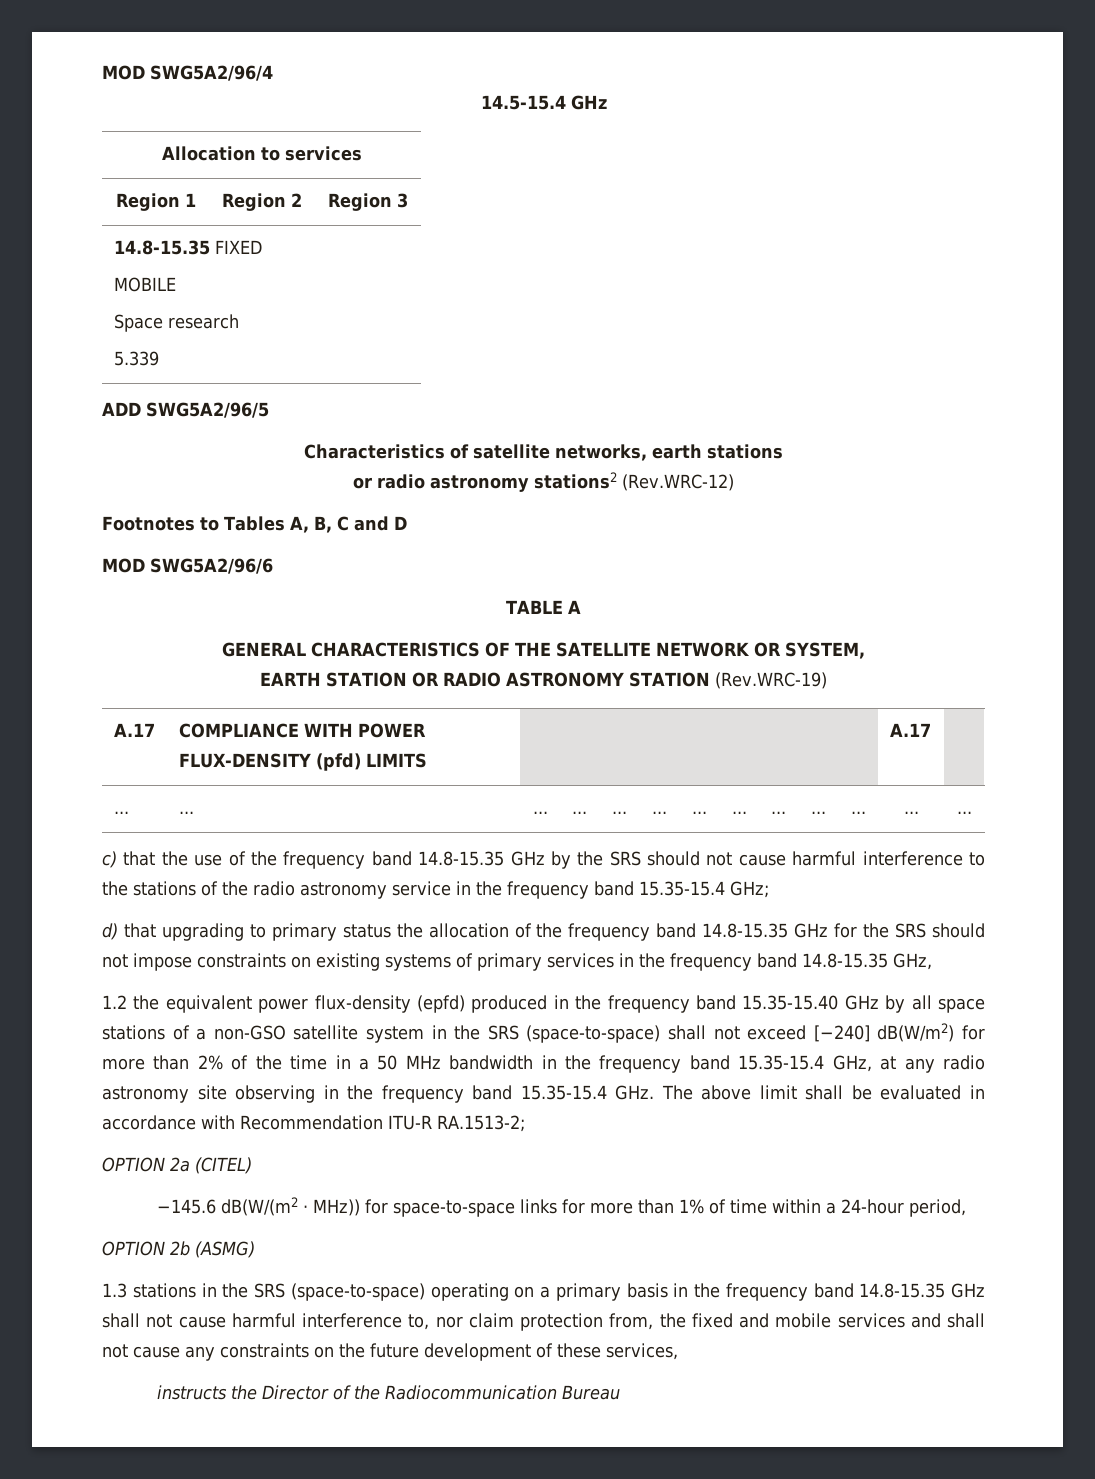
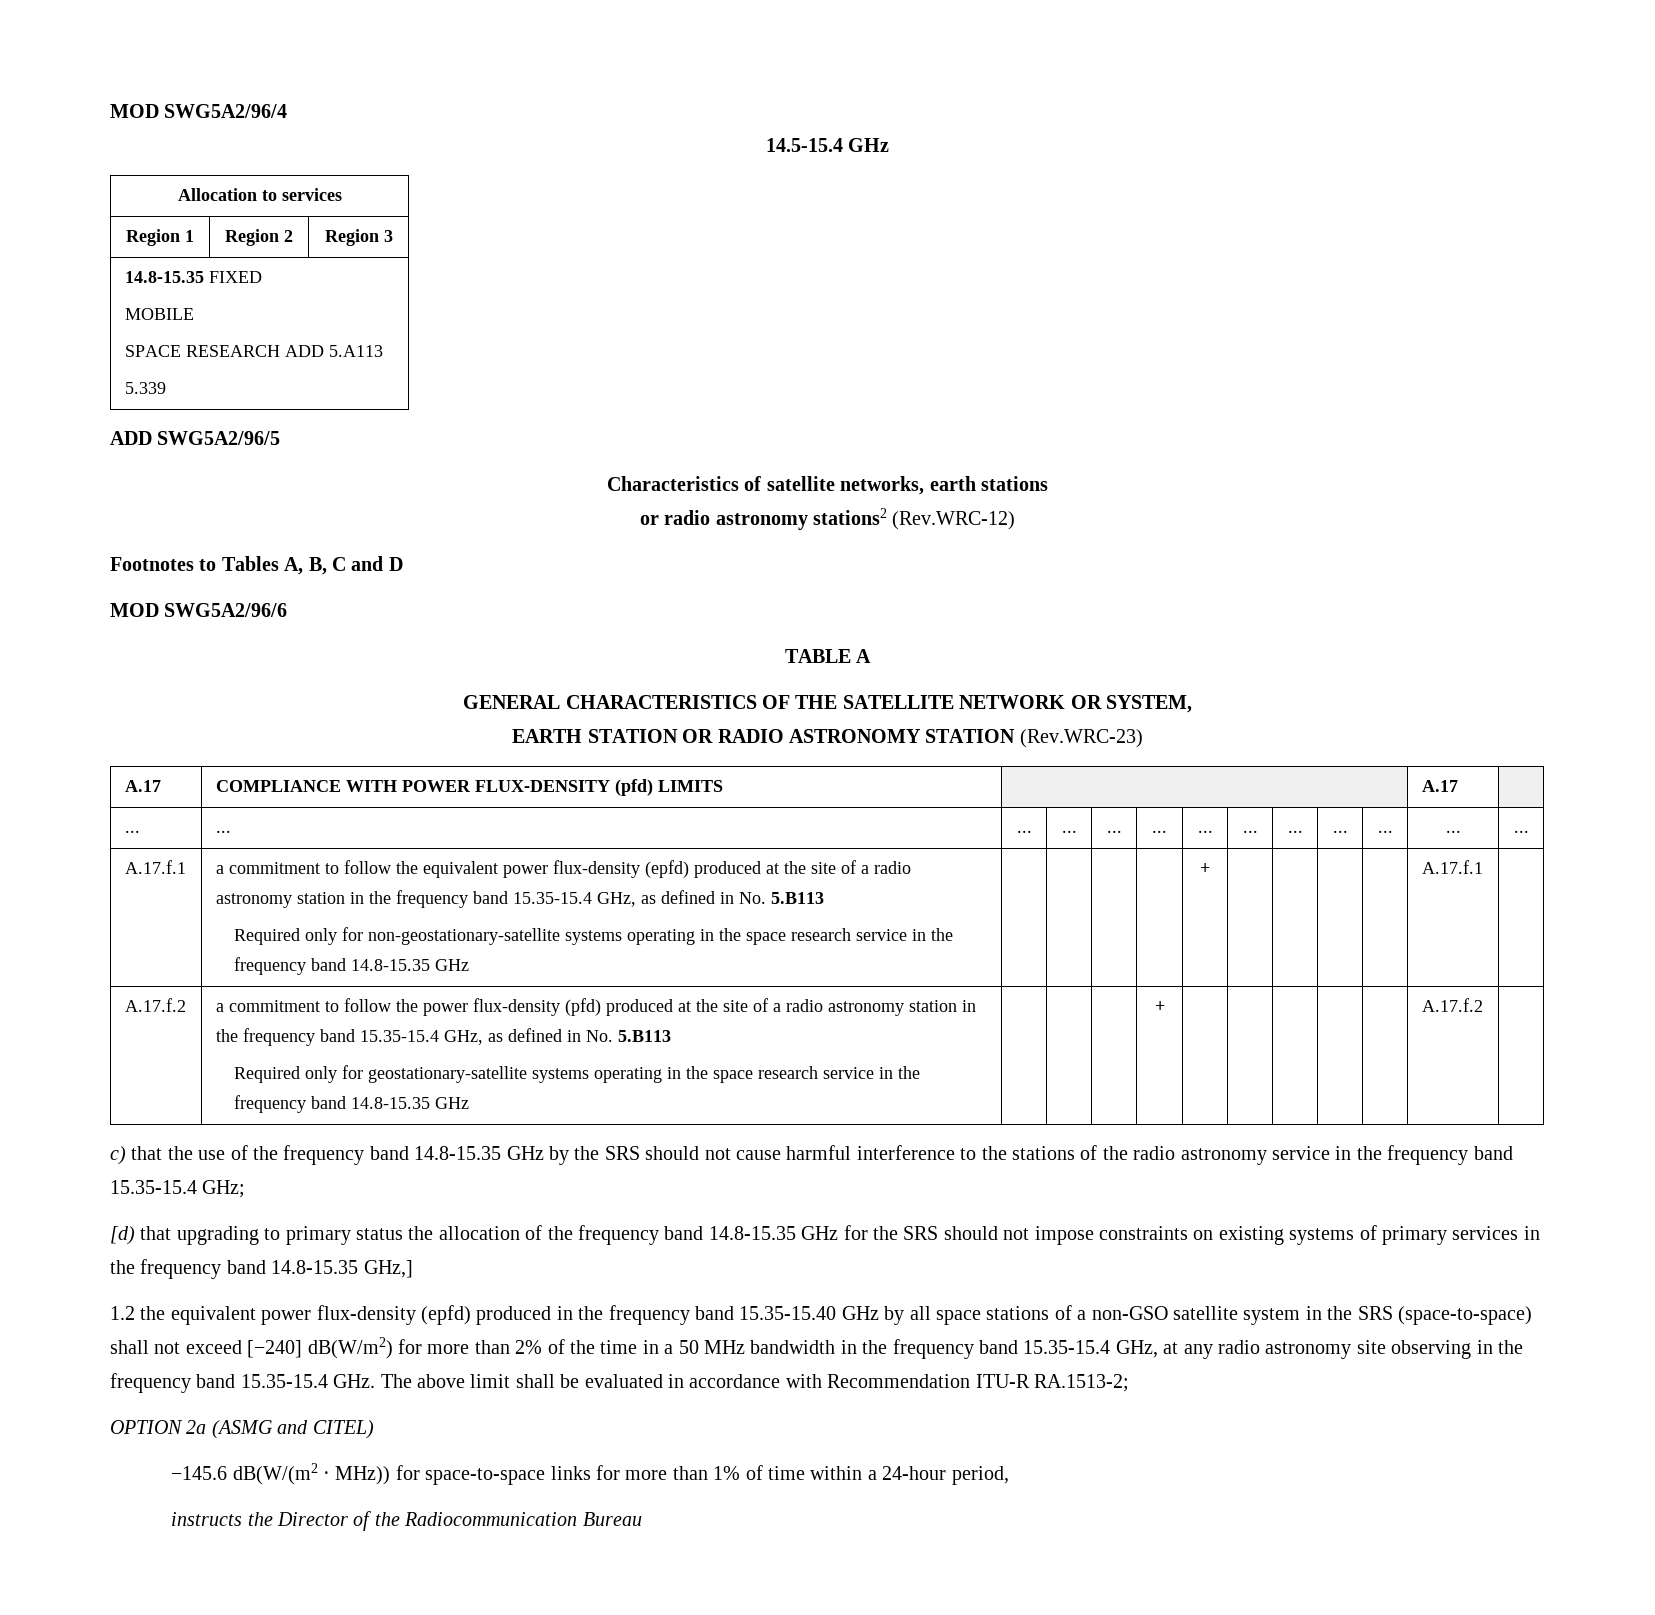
[113,314,239,332] Space research -> [124,345,383,357] SPACE RESEARCH ADD 5.A113
[714,672,827,689] (Rev.WRC-19) -> [1019,729,1143,748] (Rev.WRC-23)
(972, 812) none -> [124,860,186,874] [215,860,911,878] [215,890,824,908] [233,927,953,945] [233,957,469,975] [1200,863,1210,874] [1421,860,1483,874] [124,998,186,1012] [215,998,976,1016] [215,1028,671,1046] [233,1065,920,1083] [233,1095,469,1113] [1154,1001,1165,1012] [1421,998,1483,1012] // A.17.f.1 | a commitment to follow the equivalent power flux-density (epfd) produced at the site of a radio astronomy station in the frequency band 15.35-15.4 GHz, as defined in No. 5.B113 // Required only for non-geostationary-satellite systems operating in the space research service in the frequency band 14.8-15.35 GHz | | | | | + | | | | | A.17.f.1 | // A.17.f.2 | a commitment to follow the power flux-density (pfd) produced at the site of a radio astronomy station in the frequency band 15.35-15.4 GHz, as defined in No. 5.B113 // Required only for geostationary-satellite systems operating in the space research service in the frequency band 14.8-15.35 GHz | | | | + | | | | | | A.17.f.2 |
[102,923,118,940] d) -> [110,1226,135,1245] [d)
[893,953,932,970] GHz, -> [363,1260,413,1278] GHz,]
[195,1157,252,1174] (CITEL) -> [211,1420,374,1439] (ASMG and CITEL)
[102,1241,255,1258] [102,1283,985,1301] [102,1313,985,1331] [102,1343,678,1361] // OPTION 2b (ASMG) // 1.3 stations in the SRS (space-to-space) operating on a primary basis in the frequency band 14.8-15.35 GHz shall not cause harmful interference to, nor claim protection from, the fixed and mobile services and shall not cause any constraints on the future development of these services, -> (1009, 1475) none

